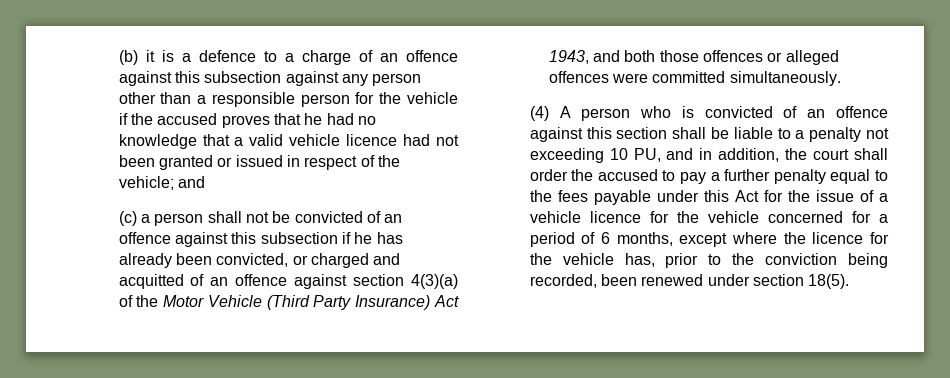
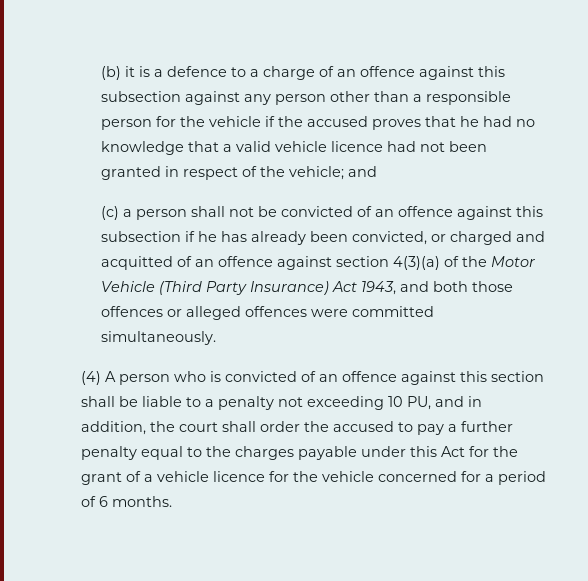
[217,155,283,167] or issued -> (162, 173) none
[557,190,588,202] fees -> [235,446,295,460] charges
[815,190,854,202] issue -> [81,472,123,485] grant
[616,232,890,247] [529,253,888,268] [529,274,850,289] months, except where the licence for the vehicle has, prior to the conviction being recorded, been renewed under section 18(5). -> [112,496,173,507] months.

